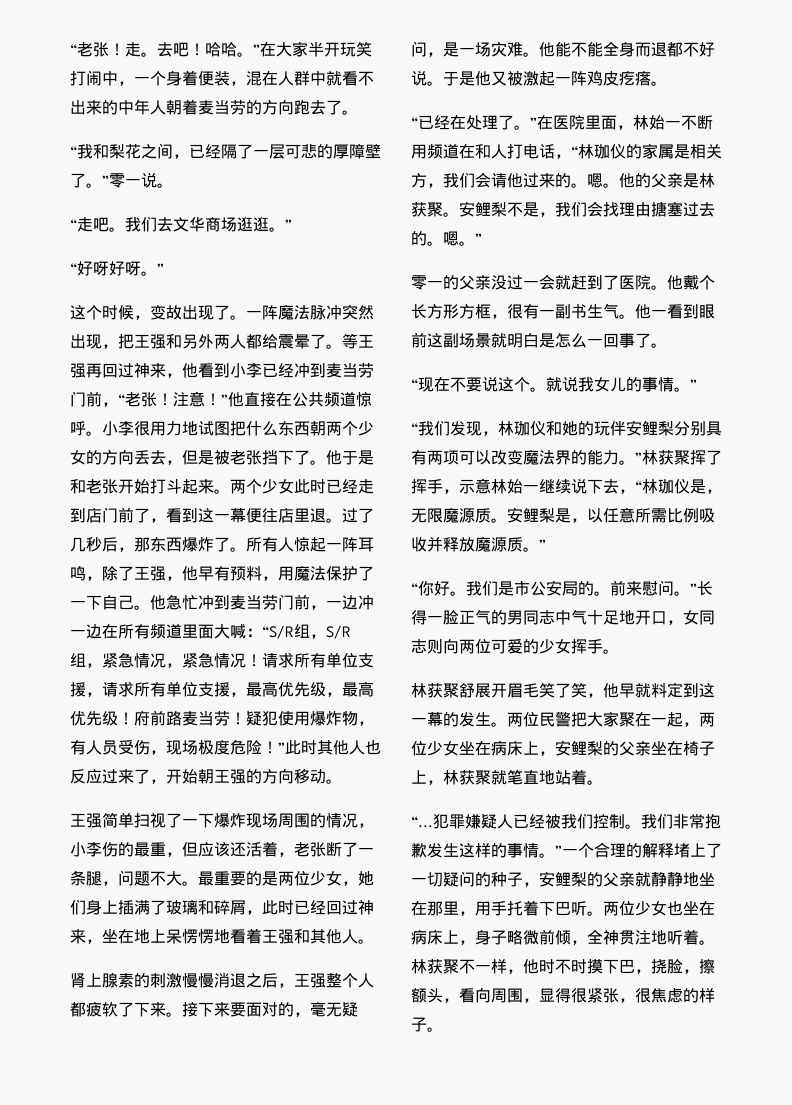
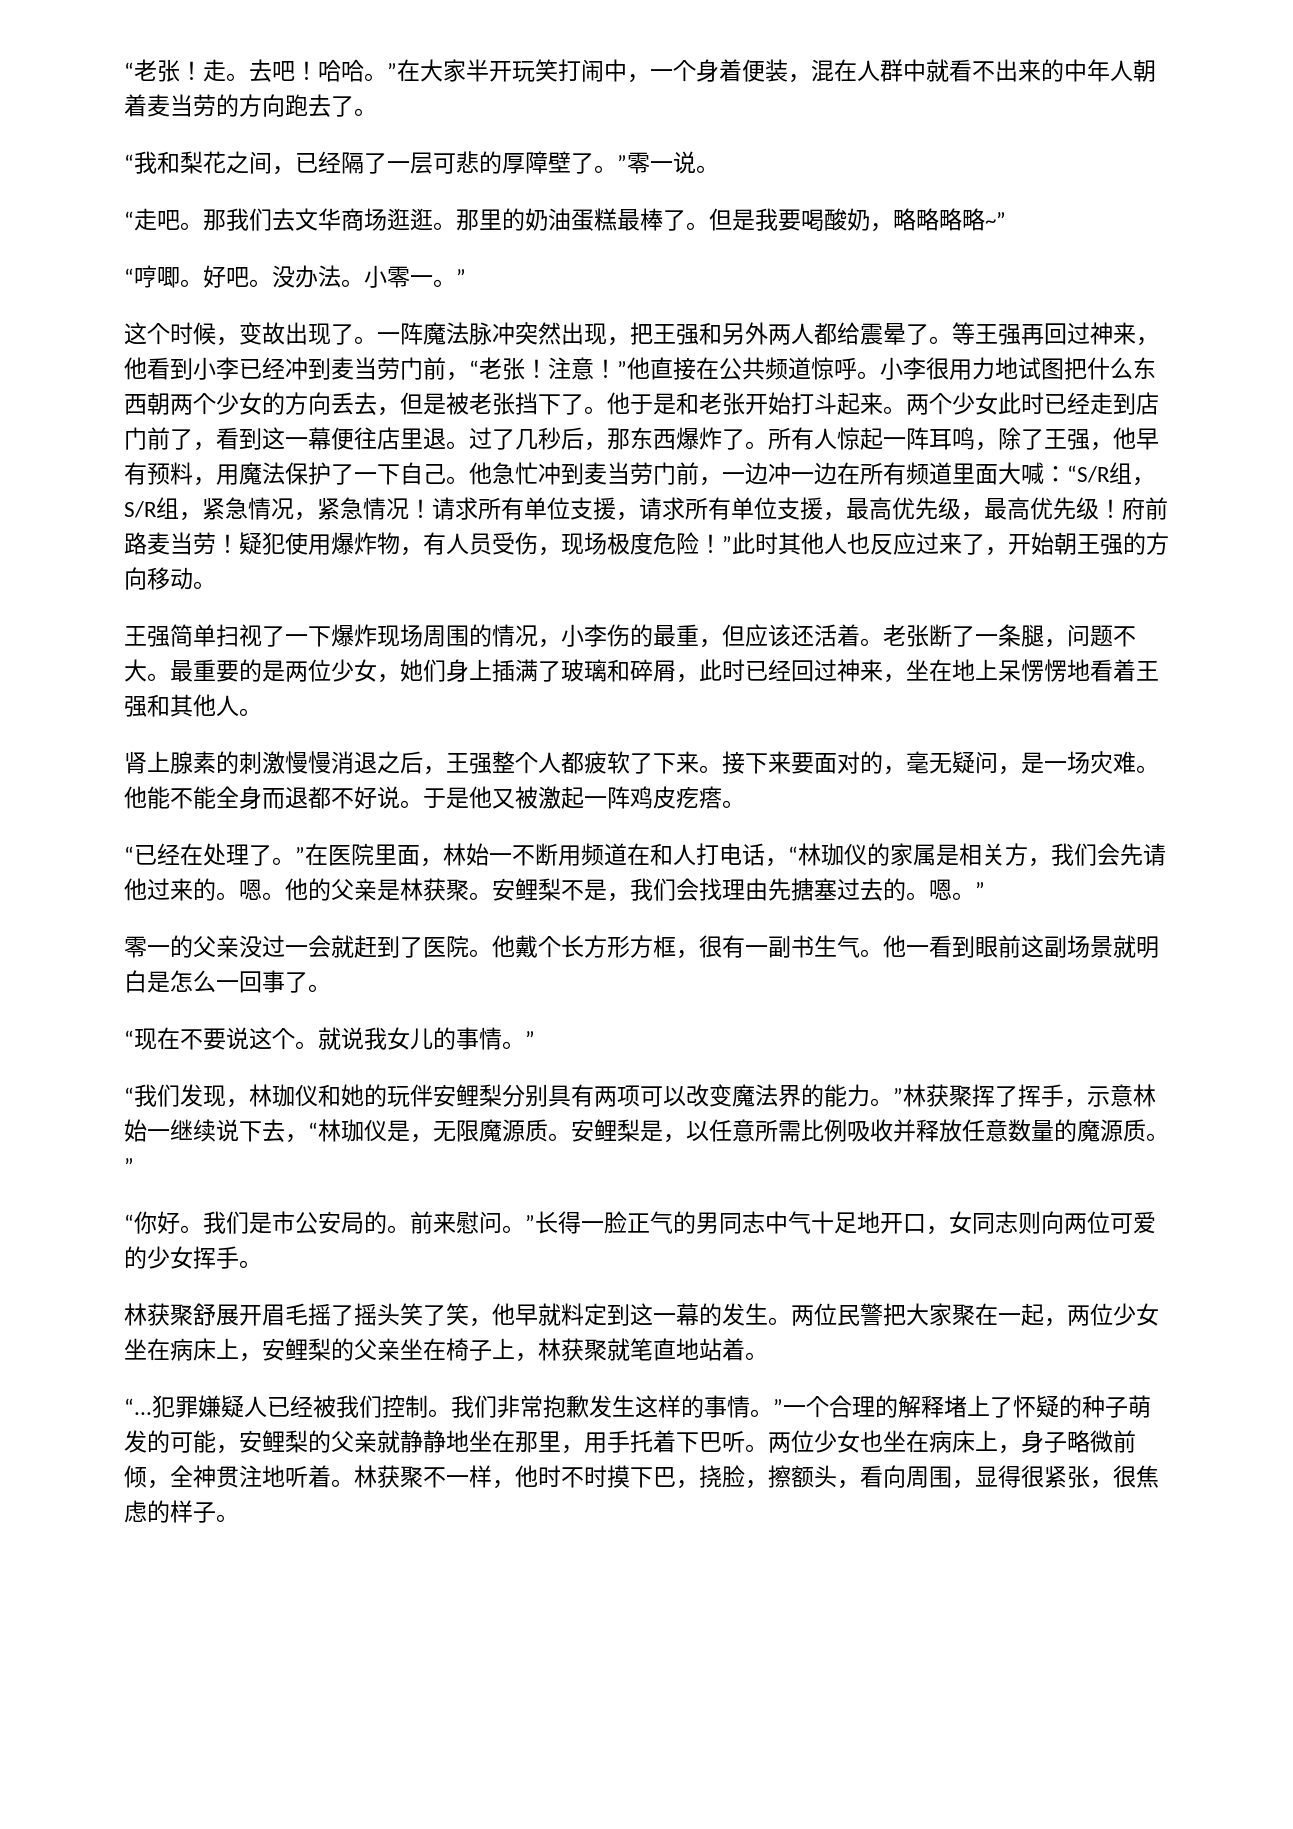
(125, 229) none -> [203,209,226,231] 那
[285,219,292,230] [70,261,141,276] ” // “好呀好呀 -> [456,208,1006,232] [124,265,433,288] 那里的奶油蛋糕最棒了。但是我要喝酸奶，略略略略~” // “哼唧。好吧。没办法。小零一
[278,852,294,857] ， -> [860,638,883,646] 。
(491, 180) none -> [1120,843,1143,866] 先
(651, 209) none -> [768,878,791,901] 先
(475, 544) none -> [962,1119,1077,1142] 任意数量的
(539, 690) none -> [308,1303,400,1326] 摇了摇头
[411,871,523,887] 一切疑问的种子 -> [1013,1395,1151,1418] [124,1430,216,1453] 怀疑的种子萌发的可能

